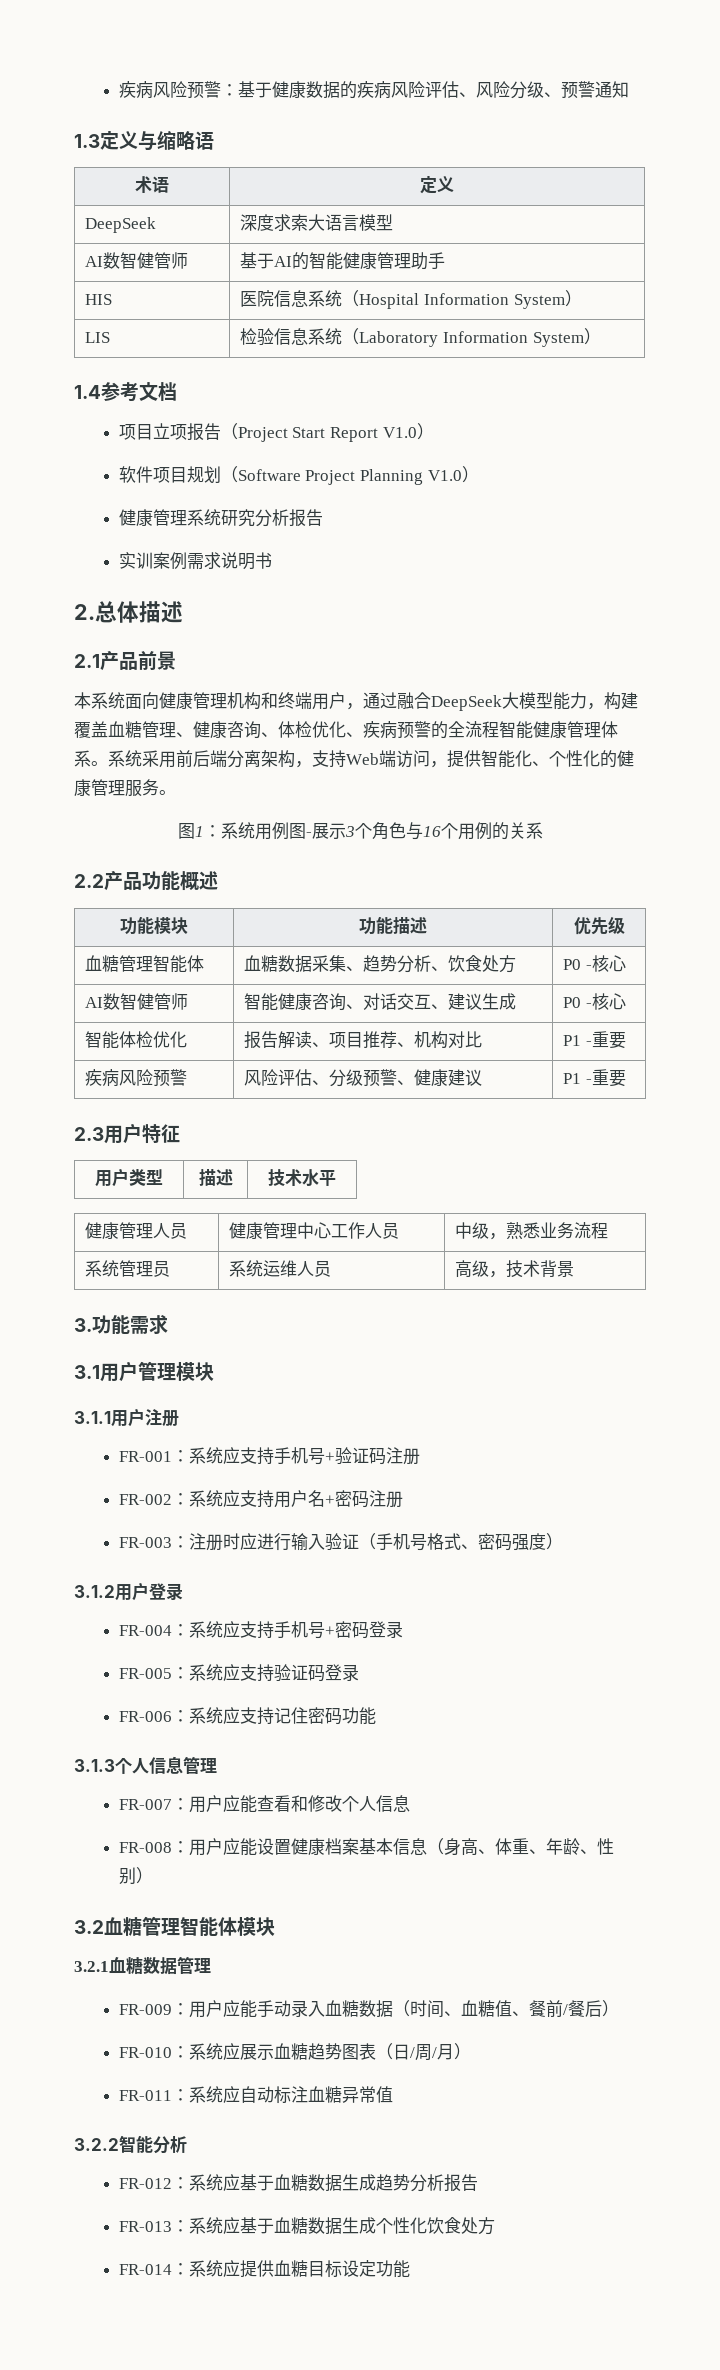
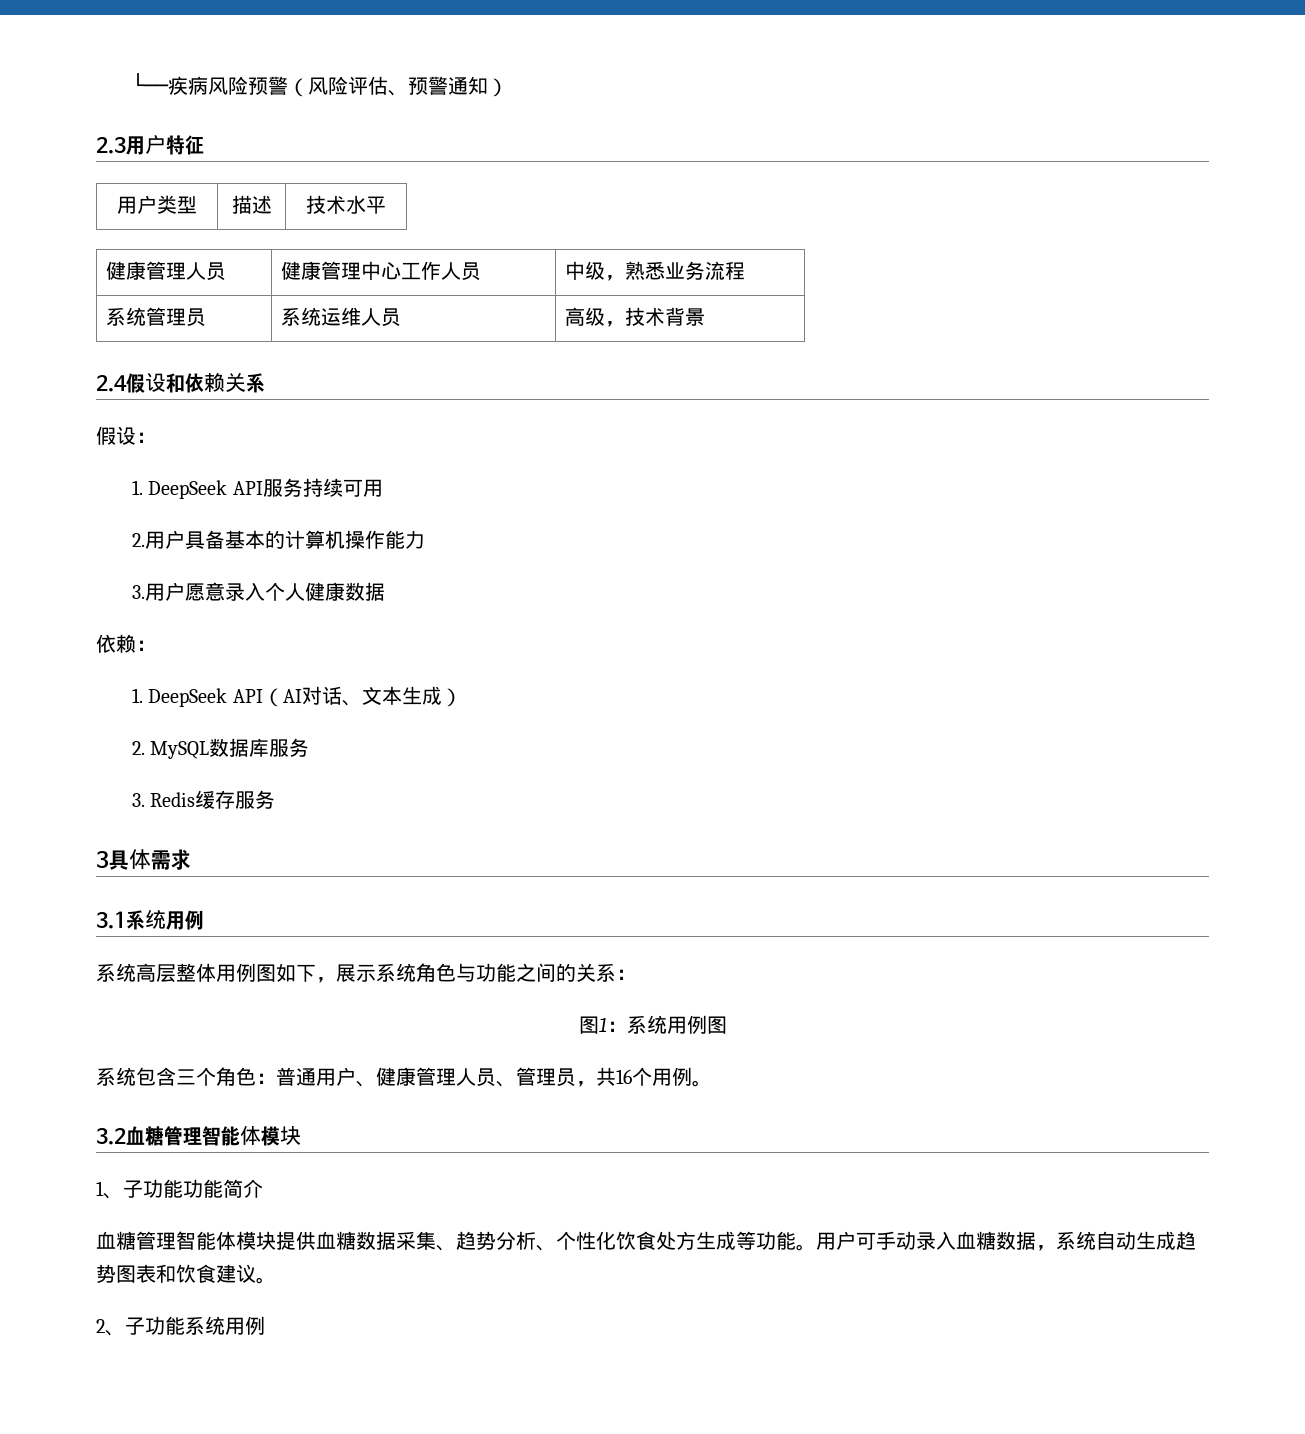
[118,81,629,99] [74,130,214,151] [135,176,169,193] [420,176,454,194] [85,217,157,233] [240,214,394,231] [85,252,189,269] [240,252,446,270] [85,294,113,305] [240,290,582,309] [85,332,111,343] [240,328,601,347] [74,382,177,402] [118,423,434,442] [118,466,479,485] [118,509,323,527] [118,552,272,570] [74,601,183,623] [74,651,176,671] [74,692,638,711] [74,721,618,739] [74,750,634,768] [74,779,176,797] [177,822,543,840] [74,871,218,891] [120,916,188,935] [359,916,427,935] [573,916,625,935] [85,955,205,973] [244,955,517,973] [563,955,626,972] [85,993,189,1010] [244,993,517,1011] [563,993,626,1010] [85,1031,188,1049] [244,1031,483,1049] [563,1031,626,1049] [85,1069,188,1087] [244,1069,483,1087] [563,1069,626,1087] 疾病风险预警：基于健康数据的疾病风险评估、风险分级、预警通知 // 1.3定义与缩略语 // 术语 | 定义 // DeepSeek | 深度求索大语言模型 // AI数智健管师 | 基于AI的智能健康管理助手 // HIS | 医院信息系统（Hospital Information System） // LIS | 检验信息系统（Laboratory Information System） // 1.4参考文档 // 项目立项报告（Project Start Report V1.0） // 软件项目规划（Software Project Planning V1.0） // 健康管理系统研究分析报告 // 实训案例需求说明书 // 2.总体描述 // 2.1产品前景 // 本系统面向健康管理机构和终端用户，通过融合DeepSeek大模型能力，构建覆盖血糖管理、健康咨询、体检优化、疾病预警的全流程智能健康管理体系。系统采用前后端分离架构，支持Web端访问，提供智能化、个性化的健康管理服务。 // 图1：系统用例图-展示3个角色与16个用例的关系 // 2.2产品功能概述 // 功能模块 | 功能描述 | 优先级 // 血糖管理智能体 | 血糖数据采集、趋势分析、饮食处方 | P0 -核心 // AI数智健管师 | 智能健康咨询、对话交互、建议生成 | P0 -核心 // 智能体检优化 | 报告解读、项目推荐、机构对比 | P1 -重要 // 疾病风险预警 | 风险评估、分级预警、健康建议 | P1 -重要 -> [131,73,508,97] └──疾病风险预警（风险评估、预警通知）
[74,1314,168,1335] [74,1361,214,1382] [74,1408,179,1427] [118,1447,420,1465] [118,1490,403,1508] [118,1533,563,1551] [74,1582,183,1601] [118,1621,403,1639] [118,1664,359,1682] [118,1707,376,1725] [74,1756,217,1774] [118,1795,410,1813] [118,1838,614,1856] [118,1867,153,1885] 3.功能需求 // 3.1用户管理模块 // 3.1.1用户注册 // FR-001：系统应支持手机号+验证码注册 // FR-002：系统应支持用户名+密码注册 // FR-003：注册时应进行输入验证（手机号格式、密码强度） // 3.1.2用户登录 // FR-004：系统应支持手机号+密码登录 // FR-005：系统应支持验证码登录 // FR-006：系统应支持记住密码功能 // 3.1.3个人信息管理 // FR-007：用户应能查看和修改个人信息 // FR-008：用户应能设置健康档案基本信息（身高、体重、年龄、性别） -> [96,372,265,393] [96,426,156,445] [131,478,383,499] [131,530,425,549] [131,582,385,601] [96,634,156,653] [131,686,462,707] [131,738,310,759] [131,790,276,809] [96,849,191,870] [96,910,204,930] [96,963,636,983] [578,1015,727,1034] [96,1067,712,1087] 2.4假设和依赖关系 // 假设： // 1. DeepSeek API服务持续可用 // 2.用户具备基本的计算机操作能力 // 3.用户愿意录入个人健康数据 // 依赖： // 1. DeepSeek API（AI对话、文本生成） // 2. MySQL数据库服务 // 3. Redis缓存服务 // 3具体需求 // 3.1系统用例 // 系统高层整体用例图如下，展示系统角色与功能之间的关系： // 图1：系统用例图 // 系统包含三个角色：普通用户、健康管理人员、管理员，共16个用例。
[74,1956,211,1975] [118,2000,619,2018] [118,2043,471,2061] [118,2086,393,2104] [74,2135,187,2154] [118,2174,478,2192] [118,2217,495,2235] [118,2260,410,2278] 3.2.1血糖数据管理 // FR-009：用户应能手动录入血糖数据（时间、血糖值、餐前/餐后） // FR-010：系统应展示血糖趋势图表（日/周/月） // FR-011：系统应自动标注血糖异常值 // 3.2.2智能分析 // FR-012：系统应基于血糖数据生成趋势分析报告 // FR-013：系统应基于血糖数据生成个性化饮食处方 // FR-014：系统应提供血糖目标设定功能 -> [96,1179,263,1199] [96,1231,1196,1251] [96,1264,276,1284] [96,1316,265,1336] 1、子功能功能简介 // 血糖管理智能体模块提供血糖数据采集、趋势分析、个性化饮食处方生成等功能。用户可手动录入血糖数据，系统自动生成趋势图表和饮食建议。 // 2、子功能系统用例

